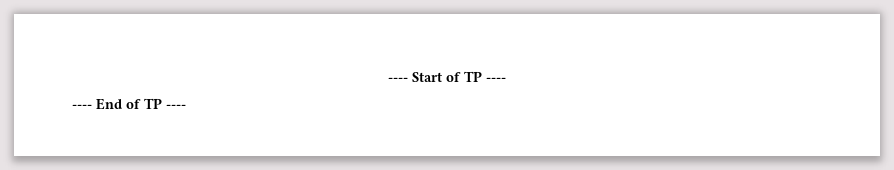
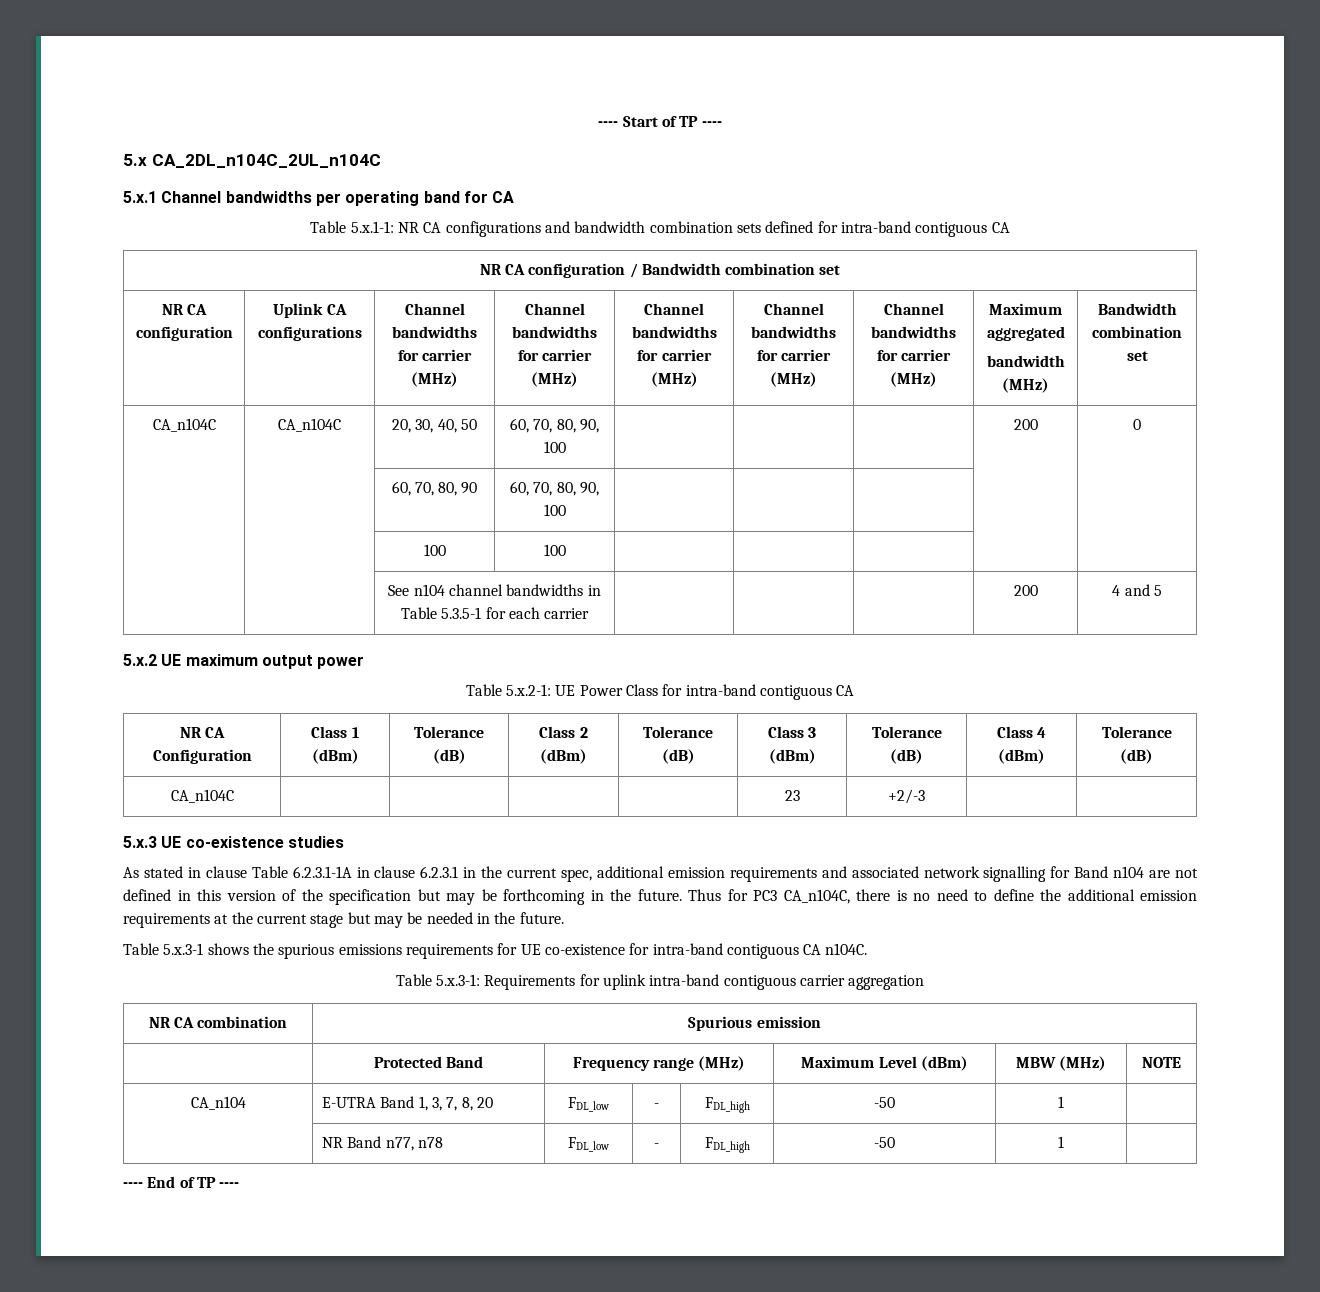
(506, 79) none -> [123,154,381,168] [123,191,515,206] [310,221,1010,237] [479,263,841,278] [161,304,208,315] [135,326,233,341] [273,303,347,318] [257,326,362,341] [404,303,465,315] [392,326,477,338] [397,349,473,361] [411,372,458,387] [524,303,585,315] [512,326,597,338] [517,349,593,361] [531,372,578,387] [644,303,704,315] [631,326,717,338] [637,349,712,361] [650,372,698,387] [763,303,824,315] [751,326,836,338] [756,349,832,361] [770,372,817,387] [883,303,944,315] [871,326,956,338] [876,349,952,361] [890,372,937,387] [989,303,1062,315] [986,326,1065,341] [986,355,1065,367] [1002,378,1049,393] [1097,303,1177,315] [1092,326,1182,338] [1126,351,1148,361] [152,418,216,432] [278,418,341,432] [392,419,477,433] [510,418,599,433] [543,441,566,453] [1013,419,1038,430] [1133,419,1141,430] [391,481,478,496] [510,481,599,496] [543,504,566,516] [423,544,446,556] [543,544,566,556] [388,584,601,596] [400,607,590,619] [1013,585,1038,596] [1112,584,1162,596] [123,654,365,669] [465,684,855,700] [179,727,226,738] [152,749,252,764] [311,726,359,738] [311,749,359,764] [414,726,484,738] [432,749,466,764] [539,726,588,738] [540,749,587,764] [643,726,713,738] [661,749,695,764] [767,726,817,738] [768,749,816,764] [871,726,942,738] [890,749,923,764] [996,726,1047,738] [998,749,1045,764] [1101,726,1172,738] [1120,749,1153,764] [170,789,234,803] [784,790,800,801] [888,789,925,804] [123,836,344,848] [123,866,1198,882] [123,889,1197,905] [123,912,564,928] [123,943,868,959] [395,974,925,990] [148,1016,288,1028] [688,1016,821,1031] [373,1056,484,1068] [572,1056,746,1071] [801,1056,968,1071] [1015,1056,1107,1071] [1142,1057,1181,1068] [190,1096,246,1110] [321,1096,493,1111] [568,1097,609,1112] [654,1103,659,1108] [704,1097,750,1113] [874,1097,895,1108] [1058,1096,1064,1108] [321,1136,443,1151] [568,1137,609,1152] [654,1143,659,1148] [704,1137,750,1153] [874,1137,895,1148] [1058,1136,1064,1148] // 5.x CA_2DL_n104C_2UL_n104C // 5.x.1 Channel bandwidths per operating band for CA // Table 5.x.1-1: NR CA configurations and bandwidth combination sets defined for intra-band contiguous CA // NR CA configuration / Bandwidth combination set // NR CA configuration | Uplink CA configurations | Channel bandwidths for carrier (MHz) | Channel bandwidths for carrier (MHz) | Channel bandwidths for carrier (MHz) | Channel bandwidths for carrier (MHz) | Channel bandwidths for carrier (MHz) | Maximum aggregated // bandwidth (MHz) | Bandwidth combination set // CA_n104C | CA_n104C | 20, 30, 40, 50 | 60, 70, 80, 90, 100 | | | | 200 | 0 // | | 60, 70, 80, 90 | 60, 70, 80, 90, 100 | | | | | // | | 100 | 100 | | | | | // | | See n104 channel bandwidths in Table 5.3.5-1 for each carrier | | | | 200 | 4 and 5 // 5.x.2 UE maximum output power // Table 5.x.2-1: UE Power Class for intra-band contiguous CA // NR CA Configuration | Class 1 (dBm) | Tolerance (dB) | Class 2 (dBm) | Tolerance (dB) | Class 3 (dBm) | Tolerance (dB) | Class 4 (dBm) | Tolerance (dB) // CA_n104C | | | | | 23 | +2/-3 | | // 5.x.3 UE co-existence studies // As stated in clause Table 6.2.3.1-1A in clause 6.2.3.1 in the current spec, additional emission requirements and associated network signalling for Band n104 are not defined in this version of the specification but may be forthcoming in the future. Thus for PC3 CA_n104C, there is no need to define the additional emission requirements at the current stage but may be needed in the future. // Table 5.x.3-1 shows the spurious emissions requirements for UE co-existence for intra-band contiguous CA n104C. // Table 5.x.3-1: Requirements for uplink intra-band contiguous carrier aggregation // NR CA combination | Spurious emission // | Protected Band | Frequency range (MHz) | Maximum Level (dBm) | MBW (MHz) | NOTE // CA_n104 | E-UTRA Band 1, 3, 7, 8, 20 | FDL_low | - | FDL_high | -50 | 1 | // | NR Band n77, n78 | FDL_low | - | FDL_high | -50 | 1 |

